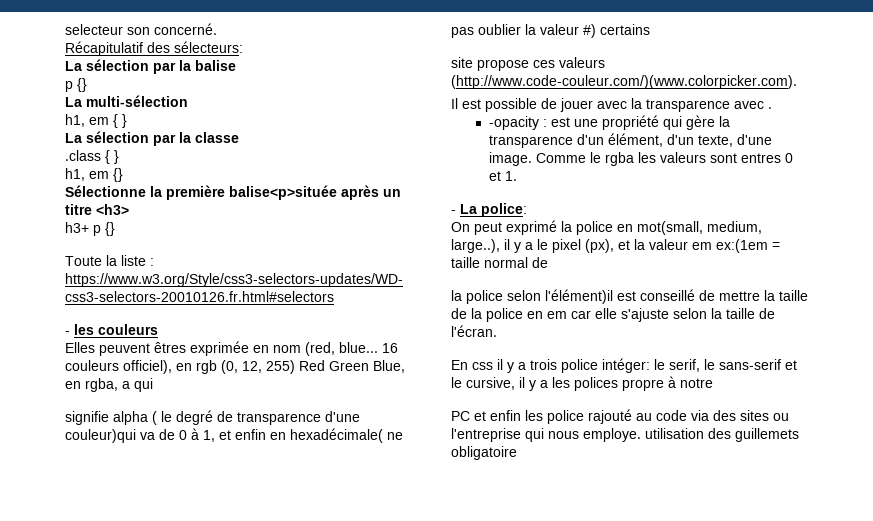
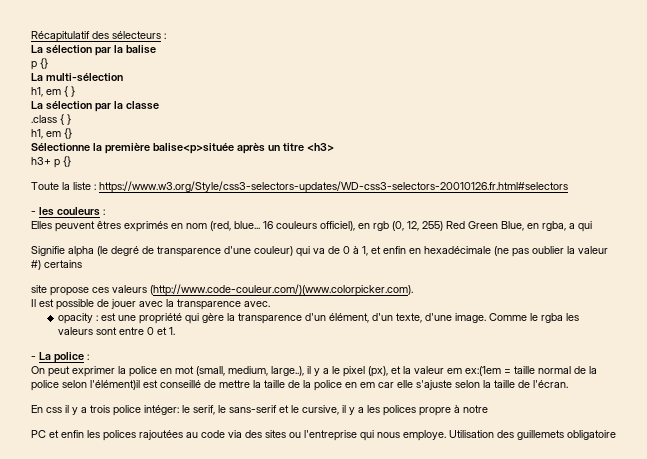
[65,23,217,35] [65,41,243,56] selecteur son concerné. // Récapitulatif des sélecteurs: -> [31,31,166,42] Récapitulatif des sélecteurs :
(158, 329) none -> [103,209,105,215] :
[190,341,249,356] exprimée -> [124,221,168,232] exprimés
[65,411,172,425] signifie alpha ( le -> [31,246,108,257] Signifie alpha (le
[65,429,136,443] couleur)qui -> [254,246,310,257] couleur) qui
[290,428,403,443] hexadécimale( ne -> [424,246,509,256] hexadécimale (ne
[734,101,772,109] [488,116,539,130] avec . // -opacity -> [244,301,270,307] [58,313,94,324] avec. // opacity
[740,153,781,163] entres -> [119,327,145,335] entre
[481,203,527,217] police: -> [54,352,89,363] police :
[506,220,703,235] exprimé la police en mot(small, -> [72,366,225,377] exprimer la police en mot (small,
(548, 262) // -> (586, 370) none
[547,409,632,424] police rajouté -> [103,430,183,441] polices rajoutées
[645,428,704,439] utilisation -> [449,430,494,438] Utilisation

